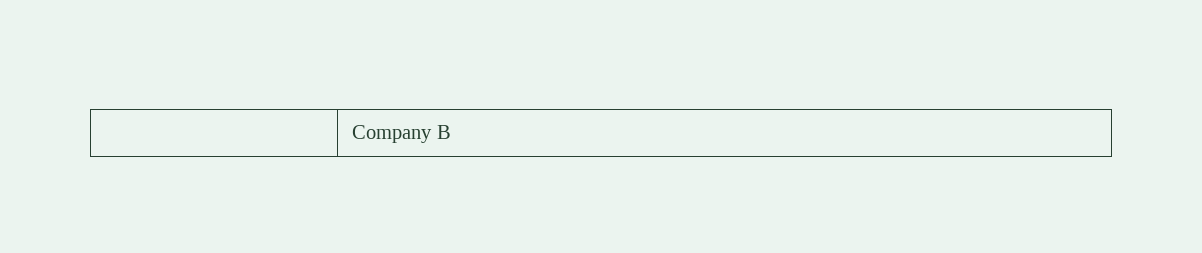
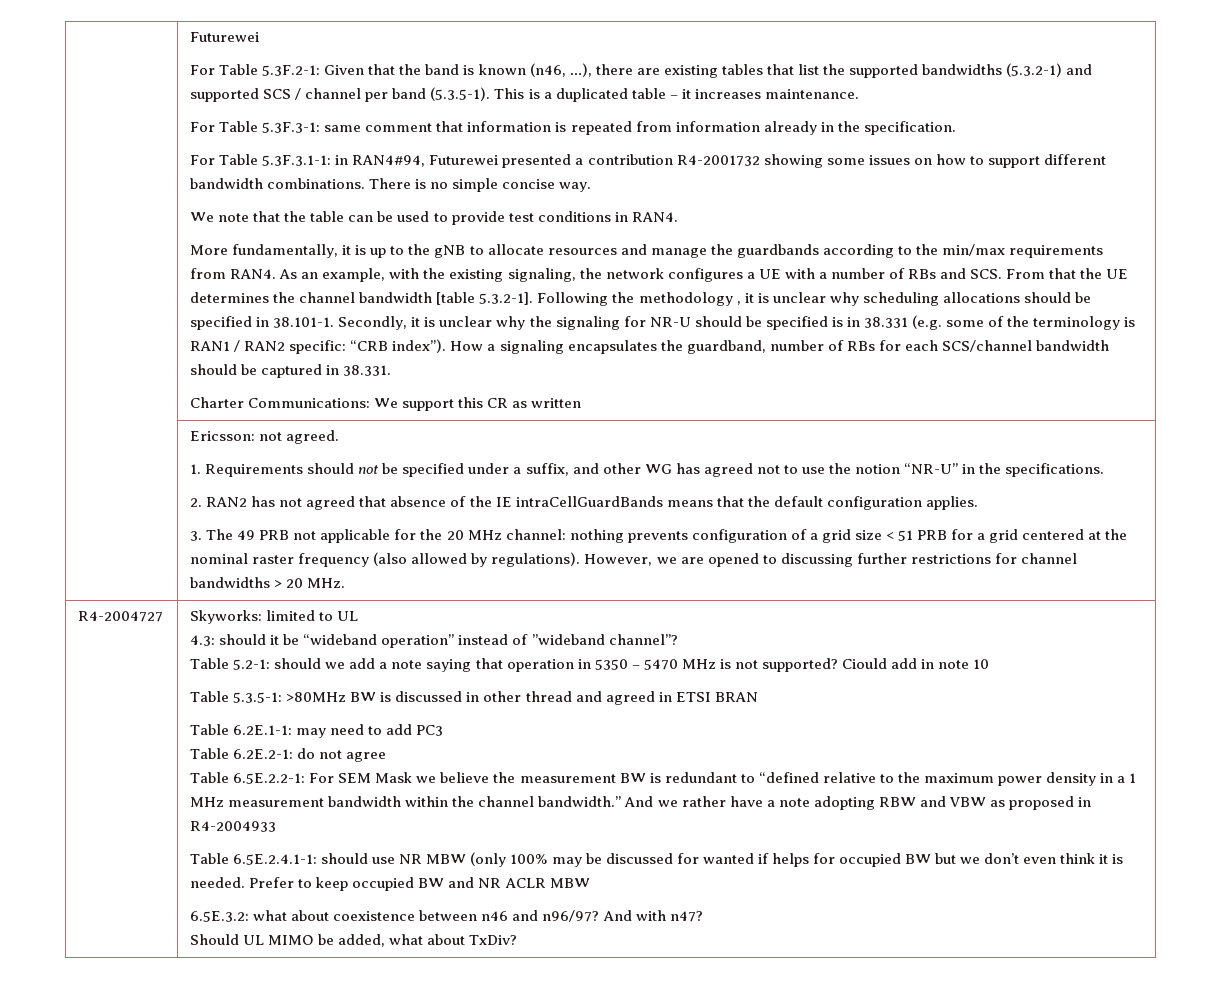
[352,125,451,143] | Company B -> [190,32,260,42] [190,63,1093,78] [190,87,859,102] [190,121,956,135] [190,154,1106,168] [190,178,592,192] [190,211,678,225] [190,244,1104,258] [190,268,1129,282] [190,292,1091,306] [190,315,1136,330] [190,339,1110,354] [190,364,392,378] [190,397,582,411] [190,430,340,444] [190,463,1105,477] [190,496,978,510] [190,529,1128,543] [190,552,1077,567] [190,577,346,588] [78,611,164,622] [190,610,359,624] [190,634,678,648] [190,658,990,672] [190,691,758,705] [190,724,444,738] [190,748,387,762] [190,772,1137,786] [190,796,1092,810] [190,821,277,832] [190,852,1124,867] [190,877,590,891] [190,910,703,922] [190,934,518,947] | Futurewei // For Table 5.3F.2-1: Given that the band is known (n46, …), there are existing tables that list the supported bandwidths (5.3.2-1) and supported SCS / channel per band (5.3.5-1). This is a duplicated table – it increases maintenance. // For Table 5.3F.3-1: same comment that information is repeated from information already in the specification. // For Table 5.3F.3.1-1: in RAN4#94, Futurewei presented a contribution R4-2001732 showing some issues on how to support different bandwidth combinations. There is no simple concise way. // We note that the table can be used to provide test conditions in RAN4. // More fundamentally, it is up to the gNB to allocate resources and manage the guardbands according to the min/max requirements from RAN4. As an example, with the existing signaling, the network configures a UE with a number of RBs and SCS. From that the UE determines the channel bandwidth [table 5.3.2-1]. Following the methodology , it is unclear why scheduling allocations should be specified in 38.101-1. Secondly, it is unclear why the signaling for NR-U should be specified is in 38.331 (e.g. some of the terminology is RAN1 / RAN2 specific: “CRB index”). How a signaling encapsulates the guardband, number of RBs for each SCS/channel bandwidth should be captured in 38.331. // Charter Communications: We support this CR as written // | Ericsson: not agreed. // 1. Requirements should not be specified under a suffix, and other WG has agreed not to use the notion “NR-U” in the specifications. // 2. RAN2 has not agreed that absence of the IE intraCellGuardBands means that the default configuration applies. // 3. The 49 PRB not applicable for the 20 MHz channel: nothing prevents configuration of a grid size < 51 PRB for a grid centered at the nominal raster frequency (also allowed by regulations). However, we are opened to discussing further restrictions for channel bandwidths > 20 MHz. // R4-2004727 | Skyworks: limited to UL // 4.3: should it be “wideband operation” instead of ”wideband channel”? // Table 5.2-1: should we add a note saying that operation in 5350 – 5470 MHz is not supported? Ciould add in note 10 // Table 5.3.5-1: >80MHz BW is discussed in other thread and agreed in ETSI BRAN // Table 6.2E.1-1: may need to add PC3 // Table 6.2E.2-1: do not agree // Table 6.5E.2.2-1: For SEM Mask we believe the measurement BW is redundant to “defined relative to the maximum power density in a 1 MHz measurement bandwidth within the channel bandwidth.” And we rather have a note adopting RBW and VBW as proposed in R4-2004933 // Table 6.5E.2.4.1-1: should use NR MBW (only 100% may be discussed for wanted if helps for occupied BW but we don’t even think it is needed. Prefer to keep occupied BW and NR ACLR MBW // 6.5E.3.2: what about coexistence between n46 and n96/97? And with n47? // Should UL MIMO be added, what about TxDiv?

